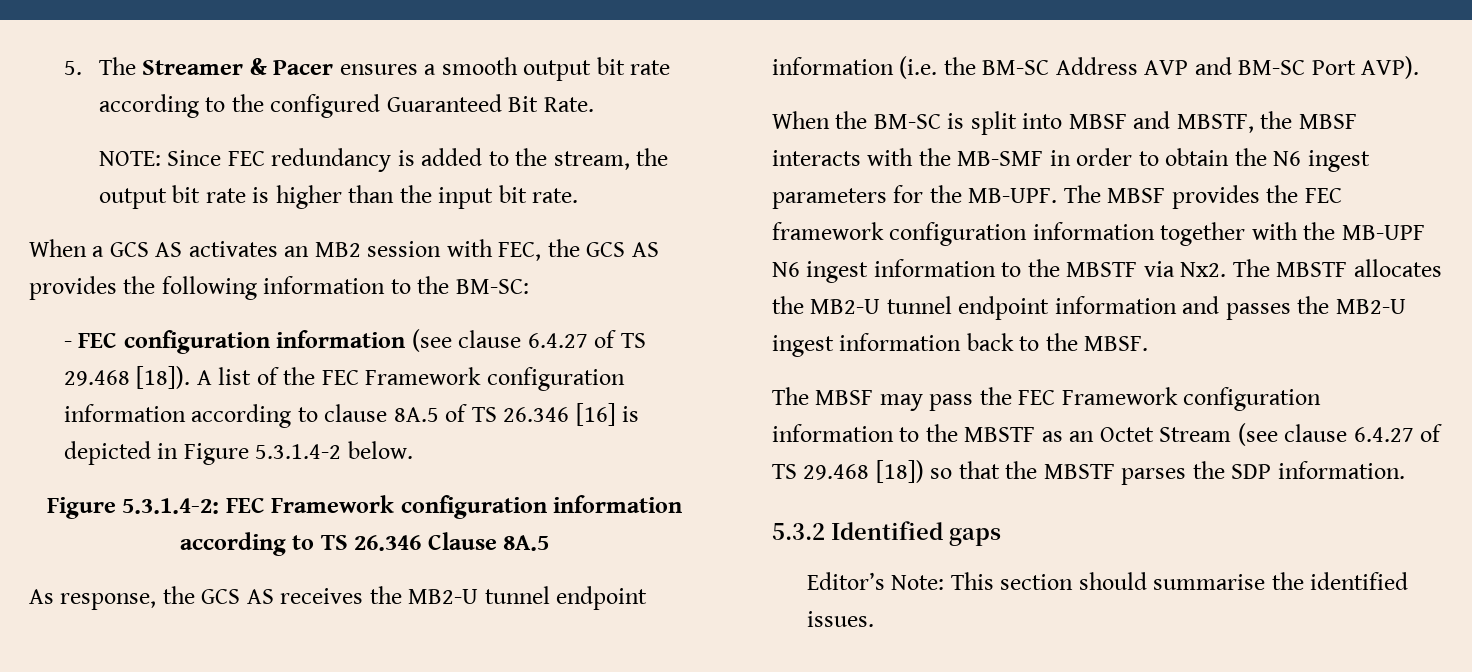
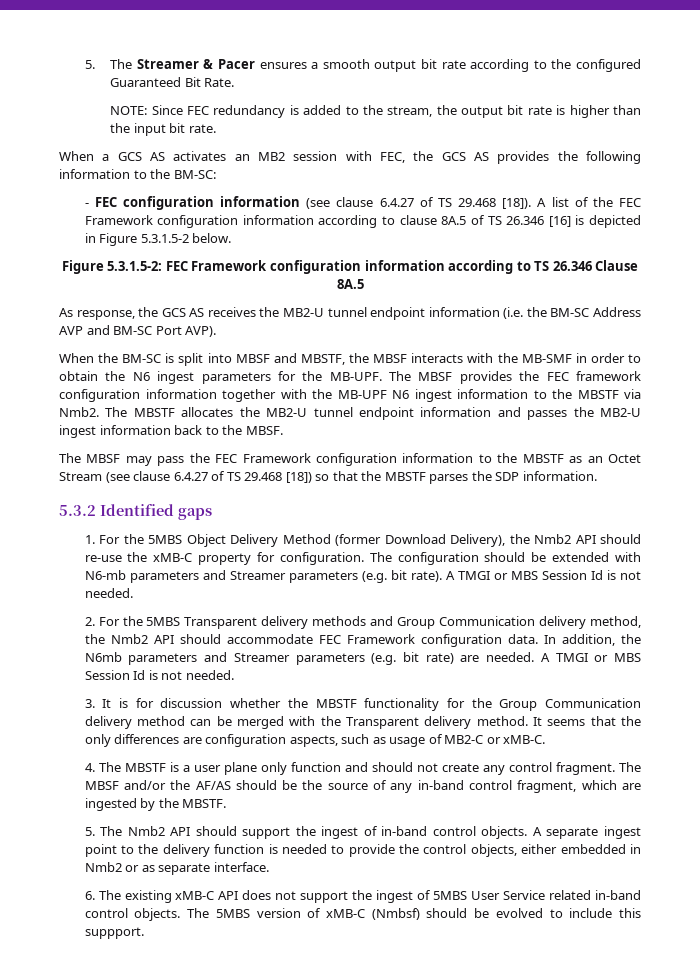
[255,444,342,459] 5.3.1.4-2 -> [140,234,189,243] 5.3.1.5-2
[122,498,220,514] 5.3.1.4-2: -> [107,261,163,271] 5.3.1.5-2:
[1180,262,1227,277] Nx2. -> [59,407,99,417] Nmb2.
[806,572,1409,590] [806,611,874,627] Editor’s Note: This section should summarise the identified issues. -> [84,534,642,547] [84,552,641,565] [84,570,642,583] [84,588,133,598] [84,616,642,629] [84,634,642,647] [84,652,641,665] [84,670,234,680] [84,698,641,711] [84,716,641,729] [84,734,546,747] [84,762,642,775] [84,780,641,793] [84,798,227,811] [84,826,642,839] [84,844,642,857] [84,862,269,875] [84,890,642,903] [84,908,642,921] [84,927,144,939] 1. For the 5MBS Object Delivery Method (former Download Delivery), the Nmb2 API should re-use the xMB-C property for configuration. The configuration should be extended with N6-mb parameters and Streamer parameters (e.g. bit rate). A TMGI or MBS Session Id is not needed. // 2. For the 5MBS Transparent delivery methods and Group Communication delivery method, the Nmb2 API should accommodate FEC Framework configuration data. In addition, the N6mb parameters and Streamer parameters (e.g. bit rate) are needed. A TMGI or MBS Session Id is not needed. // 3. It is for discussion whether the MBSTF functionality for the Group Communication delivery method can be merged with the Transparent delivery method. It seems that the only differences are configuration aspects, such as usage of MB2-C or xMB-C. // 4. The MBSTF is a user plane only function and should not create any control fragment. The MBSF and/or the AF/AS should be the source of any in-band control fragment, which are ingested by the MBSTF. // 5. The Nmb2 API should support the ingest of in-band control objects. A separate ingest point to the delivery function is needed to provide the control objects, either embedded in Nmb2 or as separate interface. // 6. The existing xMB-C API does not support the ingest of 5MBS User Service related in-band control objects. The 5MBS version of xMB-C (Nmbsf) should be evolved to include this suppport.

